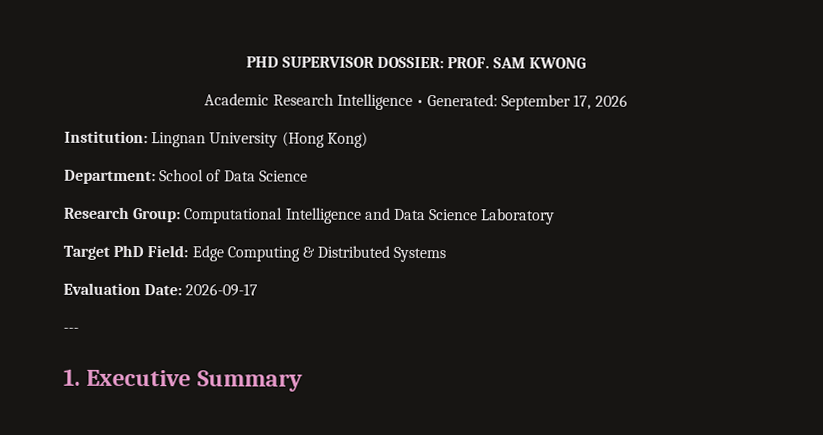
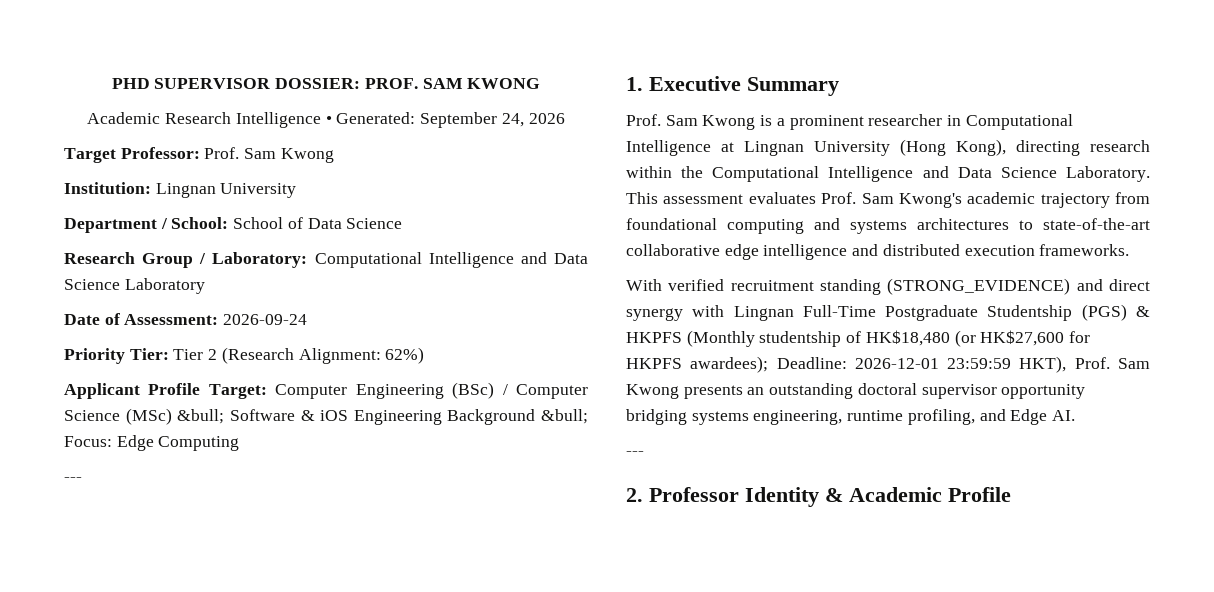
[573,94,592,110] 17, -> [501,113,524,127] 24,
(628, 100) none -> [64,147,334,163] // Target Professor: Prof. Sam Kwong
[281,131,368,148] [64,169,156,185] (Hong Kong) // Department: -> [64,217,229,233] // Department / School:
[132,208,182,223] Group: -> [142,252,308,268] Group / Laboratory:
[63,244,447,263] [63,282,259,297] [63,327,79,333] [63,368,303,392] Target PhD Field: Edge Computing & Distributed Systems // Evaluation Date: 2026-09-17 // --- // 1. Executive Summary -> [64,313,308,325] [64,347,425,364] [64,382,589,399] [64,408,588,425] [64,435,240,451] [64,477,82,482] [626,76,839,96] [626,114,1073,130] [626,139,1150,156] [626,166,1150,182] [626,192,1150,208] [626,218,1150,234] [626,244,1130,260] [626,278,1150,295] [626,304,1150,321] [626,330,1091,347] [626,356,1150,373] [626,383,1086,399] [626,409,1076,425] [626,451,644,456] [626,487,1011,507] Date of Assessment: 2026-09-24 // Priority Tier: Tier 2 (Research Alignment: 62%) // Applicant Profile Target: Computer Engineering (BSc) / Computer Science (MSc) &bull; Software & iOS Engineering Background &bull; Focus: Edge Computing // --- // 1. Executive Summary // Prof. Sam Kwong is a prominent researcher in Computational Intelligence at Lingnan University (Hong Kong), directing research within the Computational Intelligence and Data Science Laboratory. This assessment evaluates Prof. Sam Kwong's academic trajectory from foundational computing and systems architectures to state-of-the-art collaborative edge intelligence and distributed execution frameworks. // With verified recruitment standing (STRONG_EVIDENCE) and direct synergy with Lingnan Full-Time Postgraduate Studentship (PGS) & HKPFS (Monthly studentship of HK$18,480 (or HK$27,600 for HKPFS awardees); Deadline: 2026-12-01 23:59:59 HKT), Prof. Sam Kwong presents an outstanding doctoral supervisor opportunity bridging systems engineering, runtime profiling, and Edge AI. // --- // 2. Professor Identity & Academic Profile

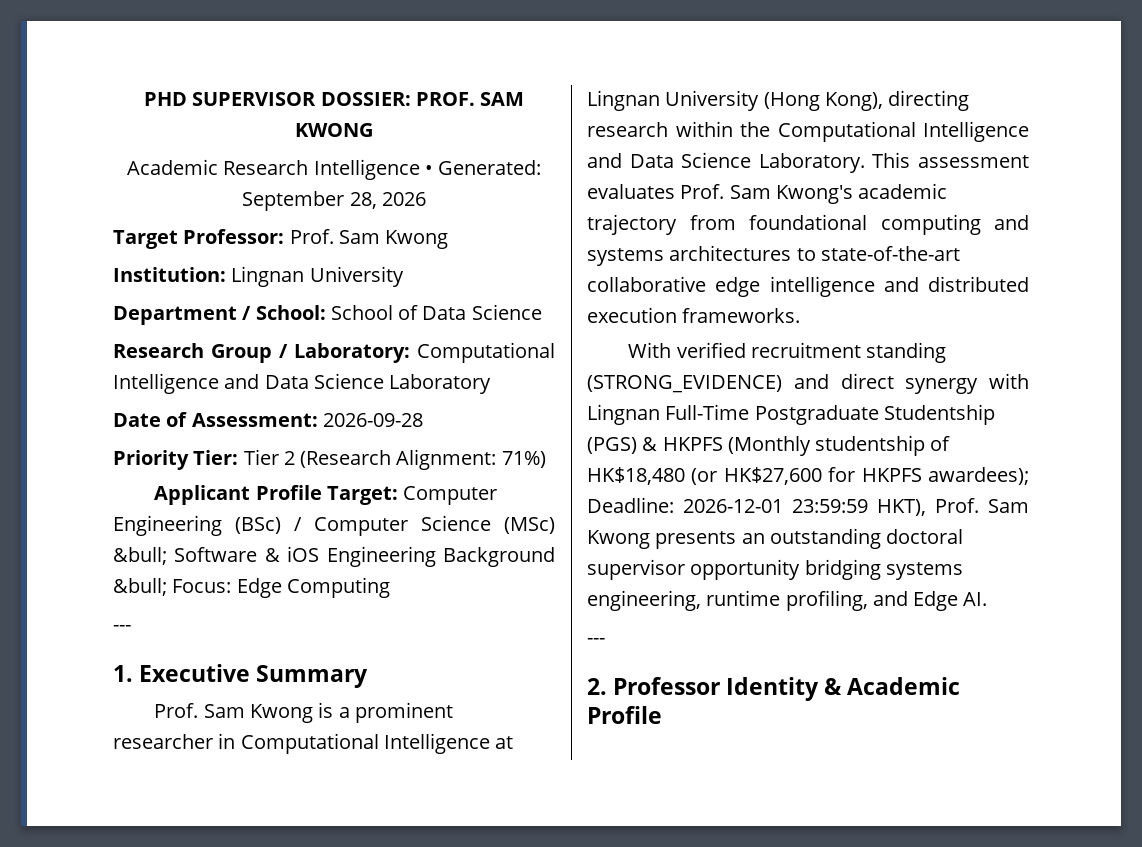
[501,113,524,127] 24, -> [349,192,377,209] 28,
[223,314,308,325] 2026-09-24 -> [322,413,423,427] 2026-09-28
[385,347,425,364] 62%) -> [501,451,546,468] 71%)

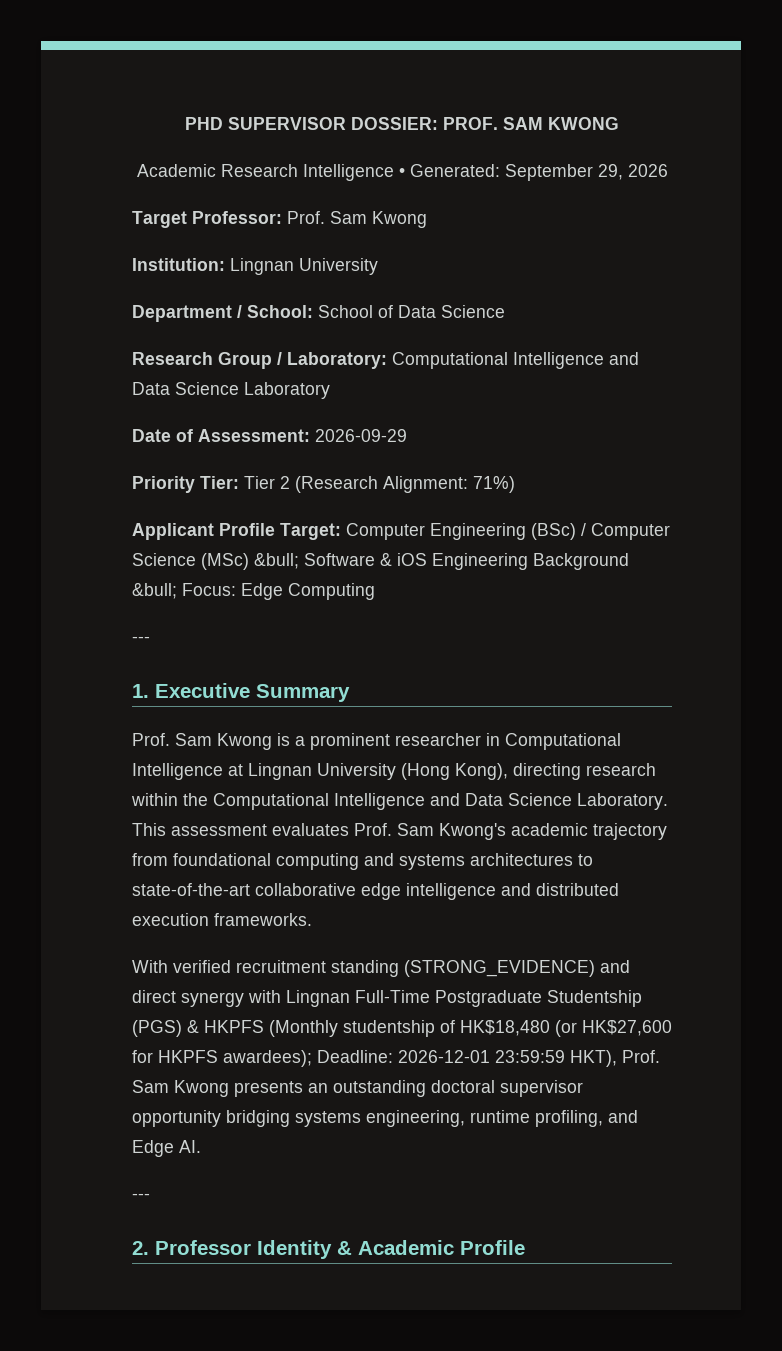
[349,192,377,209] 28, -> [597,164,623,180] 29,
[322,413,423,427] 2026-09-28 -> [315,429,407,442] 2026-09-29

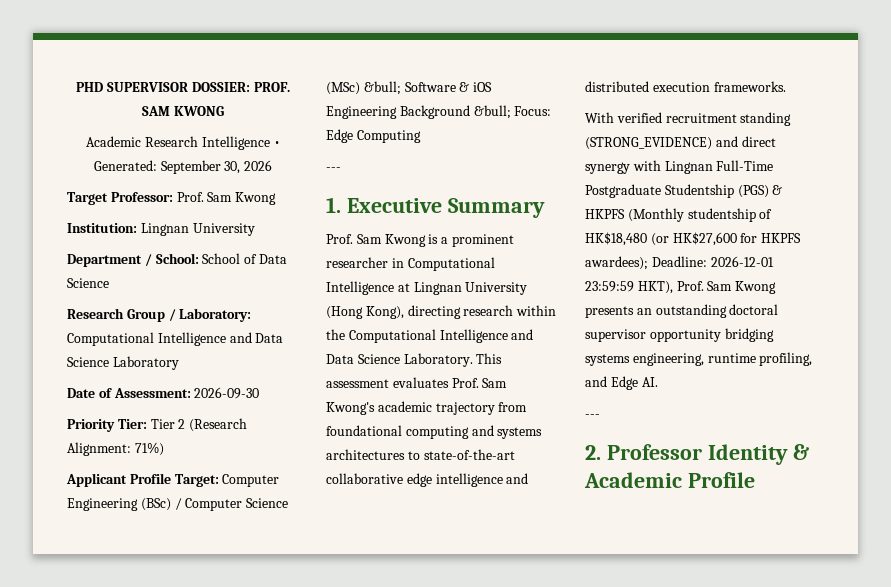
[597,164,623,180] 29, -> [224,161,241,174] 30,
[315,429,407,442] 2026-09-29 -> [194,387,260,399] 2026-09-30

